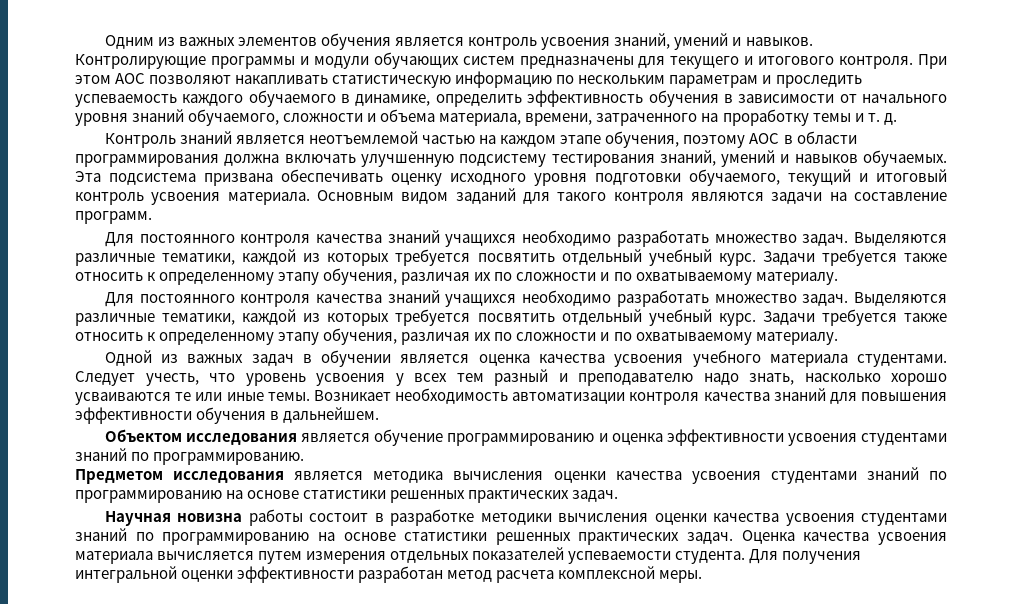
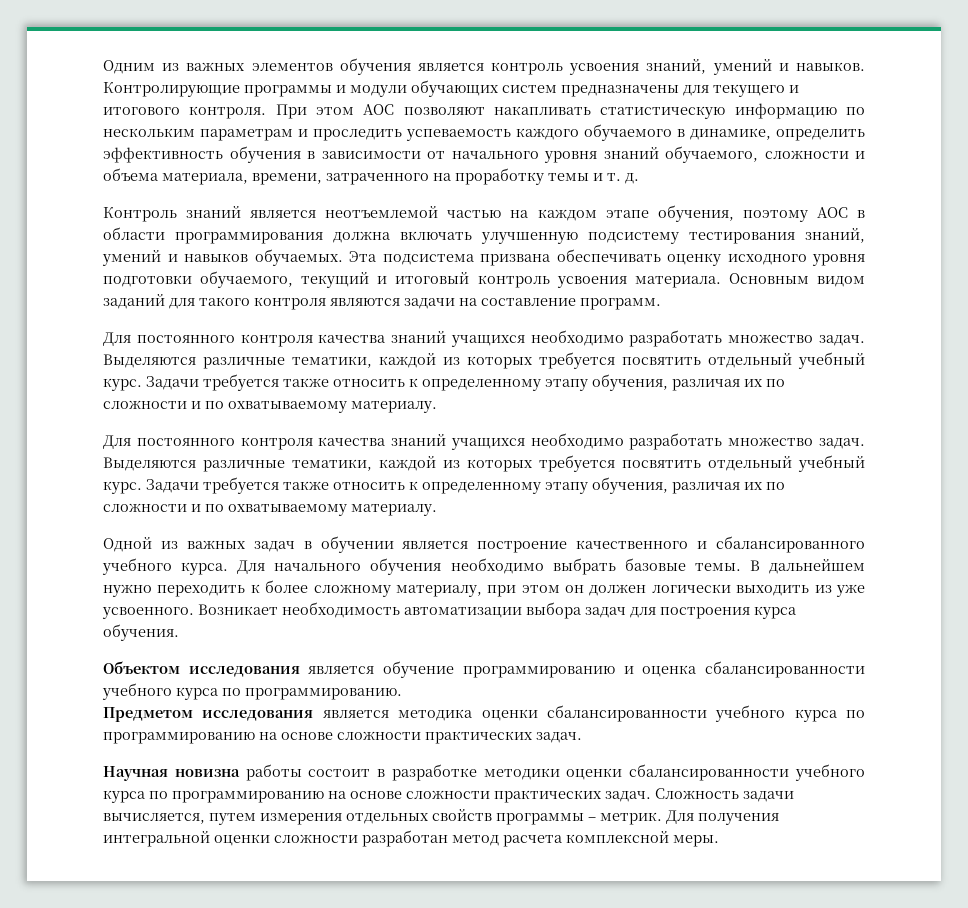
[478,350,948,367] [75,369,947,386] [75,388,947,405] [75,407,380,424] оценка качества усвоения учебного материала студентами. Следует учесть, что уровень усвоения у всех тем разный и преподавателю надо знать, насколько хорошо усваиваются те или иные темы. Возникает необходимость автоматизации контроля качества знаний для повышения эффективности обучения в дальнейшем. -> [477,536,865,553] [102,558,866,575] [103,580,865,597] [102,602,796,619] [103,624,179,641] построение качественного и сбалансированного учебного курса. Для начального обучения необходимо выбрать базовые темы. В дальнейшем нужно переходить к более сложному материалу, при этом он должен логически выходить из уже усвоенного. Возникает необходимость автоматизации выбора задач для построения курса обучения.
[666,429,947,446] [75,448,127,461] эффективности усвоения студентами знаний -> [704,661,865,678] [102,683,218,700] сбалансированности учебного курса
[453,467,948,484] [75,490,466,503] вычисления оценки качества усвоения студентами знаний по программированию на основе статистики решенных -> [481,705,865,722] [103,731,421,744] оценки сбалансированности учебного курса по программированию на основе сложности
[558,513,948,526] [75,528,947,545] [75,547,746,564] вычисления оценки качества усвоения студентами знаний по программированию на основе статистики решенных практических задач. Оценка качества усвоения материала вычисляется путем измерения отдельных показателей успеваемости студента. -> [566,764,865,781] [103,788,794,803] [103,809,662,825] оценки сбалансированности учебного курса по программированию на основе сложности практических задач. Сложность задачи вычисляется, путем измерения отдельных свойств программы – метрик.
[237,566,355,583] эффективности -> [274,834,358,843] сложности

